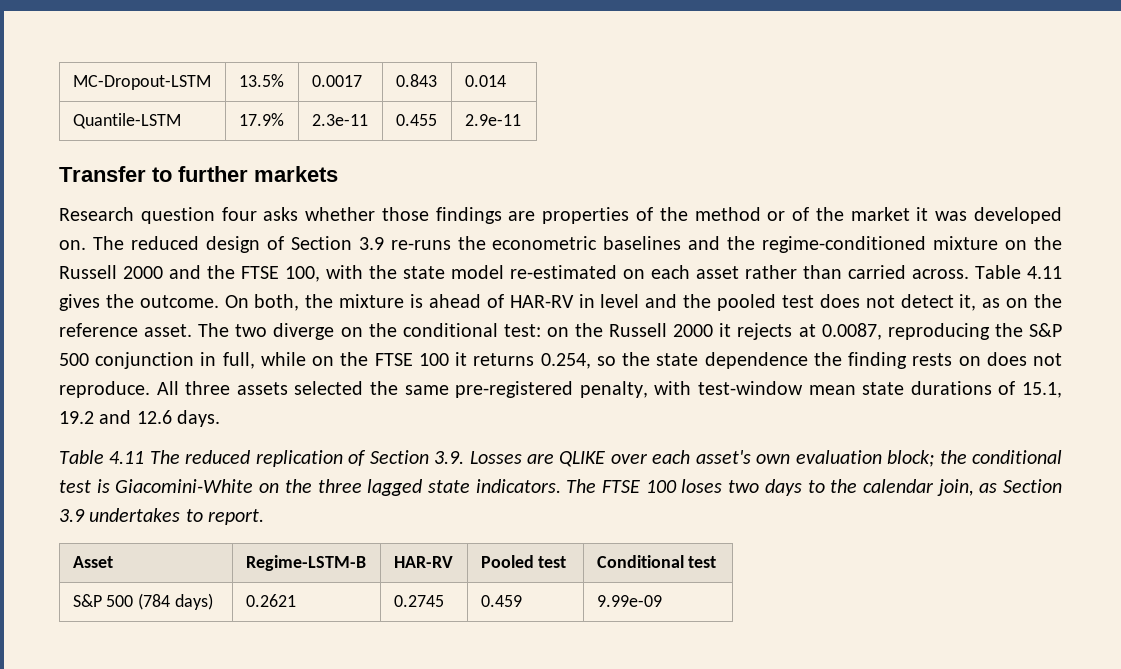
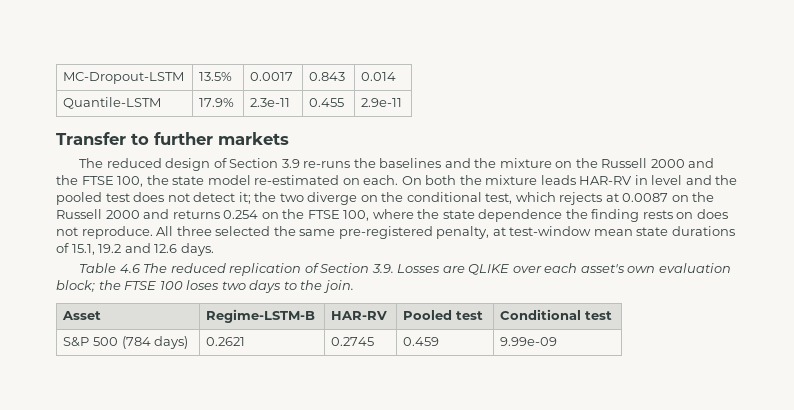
[59,207,1063,224] [59,240,86,250] Research question four asks whether those findings are properties of the method or of the market it was developed on. -> (289, 138) none
[492,236,598,250] econometric -> (376, 163) none
[762,236,927,253] regime-conditioned -> (497, 163) none
[326,265,363,279] with -> (144, 181) none
[651,265,1062,279] [59,294,504,311] each asset rather than carried across. Table 4.11 gives the outcome. On both, the mixture is ahead of -> [363,175,576,185] each. On both the mixture leads
[959,294,1062,311] [59,323,230,337] it, as on the reference asset. The -> [238,192,277,204] it; the
[503,323,1062,340] [59,352,616,369] test: on the Russell 2000 it rejects at 0.0087, reproducing the S&P 500 conjunction in full, while on the FTSE 100 it returns 0.254, so -> [485,192,715,205] [56,209,414,221] test, which rejects at 0.0087 on the Russell 2000 and returns 0.254 on the FTSE 100, where
[236,382,288,395] assets -> (212, 231) none
[654,381,692,395] with -> [492,227,506,236] at
[109,451,145,464] 4.11 -> [119,264,140,273] 4.6
[972,450,1062,464] [59,479,597,496] conditional test is Giacomini-White on the three lagged state indicators. The -> (121, 285) none
[862,479,1063,496] [59,508,265,525] calendar join, as Section 3.9 undertakes to report. -> [322,280,354,293] join.

